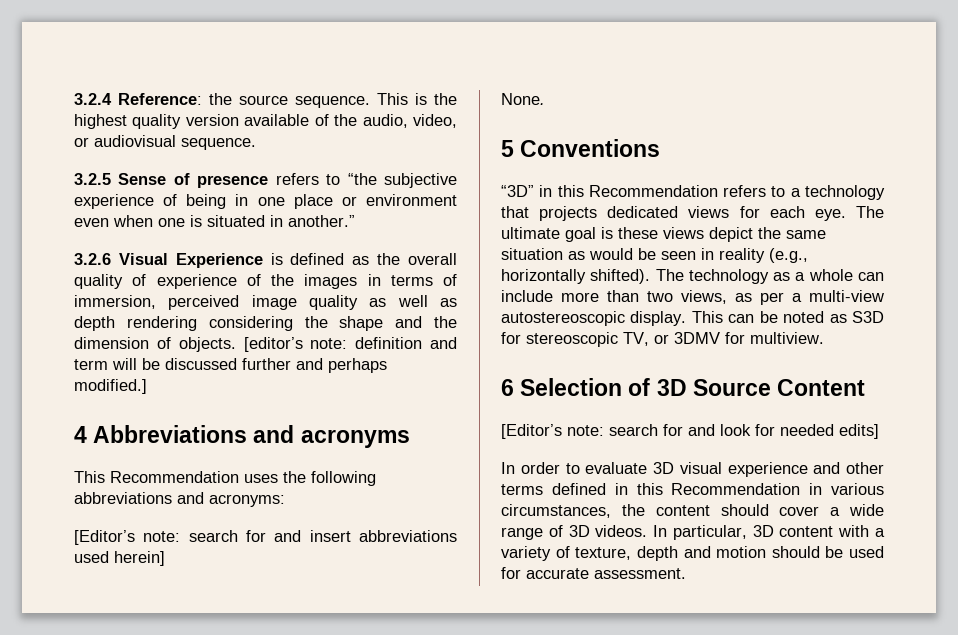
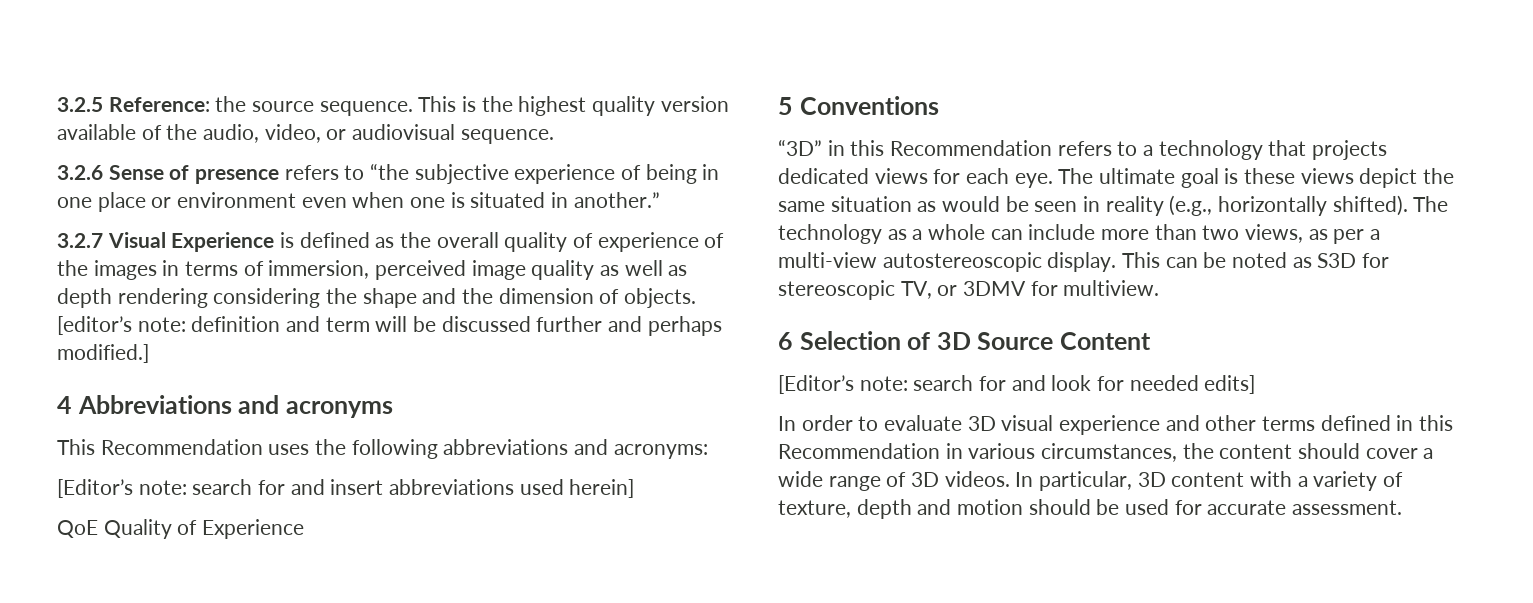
[74,93,112,105] 3.2.4 -> [57,97,103,112] 3.2.5
[74,173,111,185] 3.2.5 -> [57,165,103,180] 3.2.6
[74,253,111,265] 3.2.6 -> [57,233,103,248] 3.2.7
[501,93,545,105] None. -> [57,519,305,539] QoE Quality of Experience

